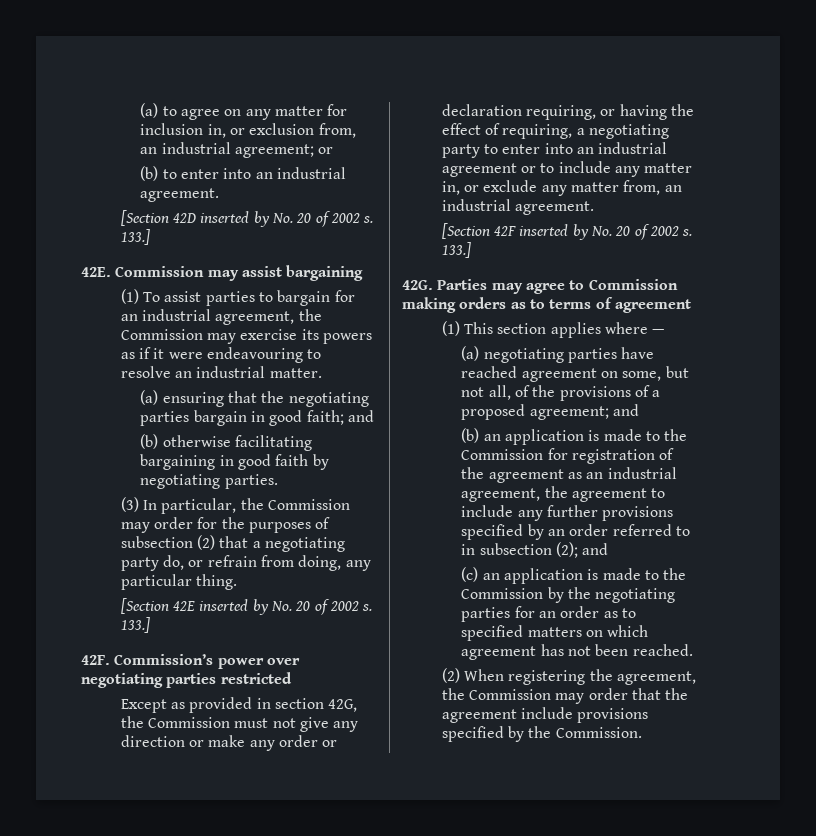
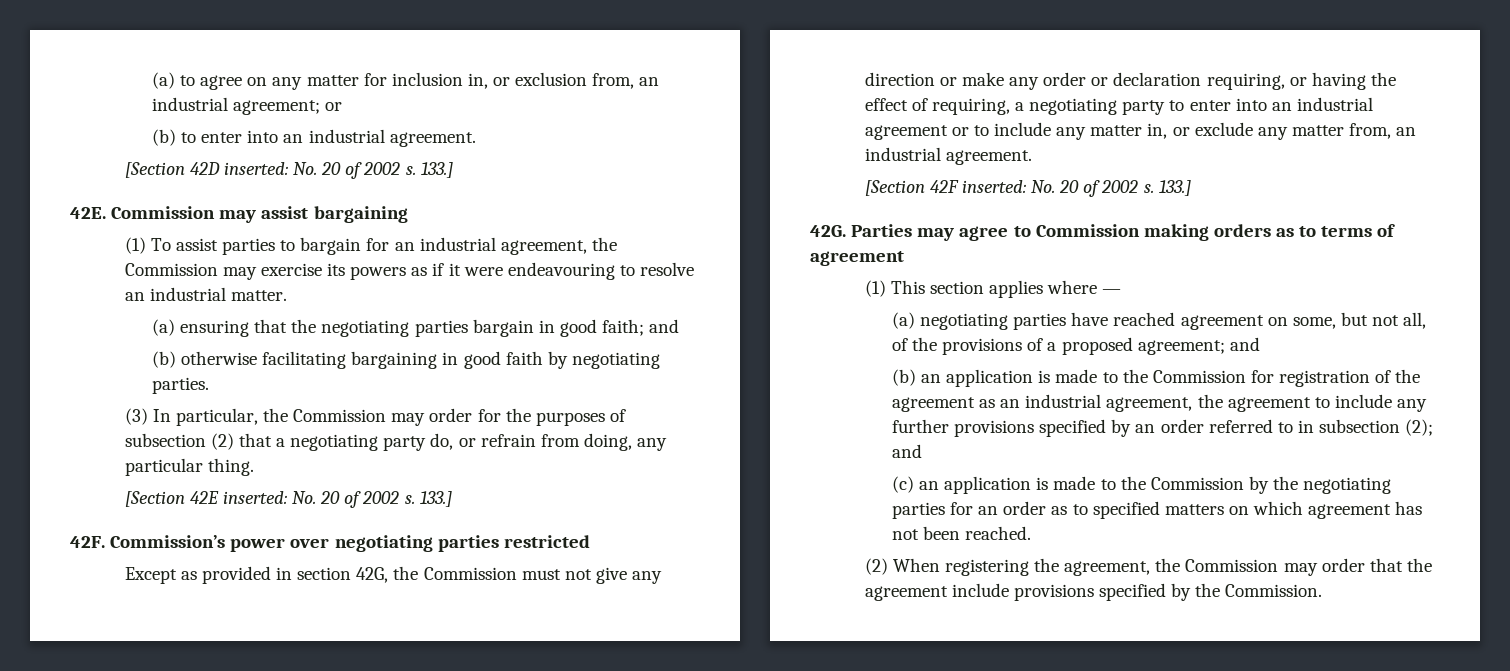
[200,211,270,227] inserted by -> [223,162,288,175] inserted:
[199,599,269,615] inserted by -> [222,491,287,504] inserted:
[519,224,589,240] inserted by -> [961,180,1026,193] inserted:

